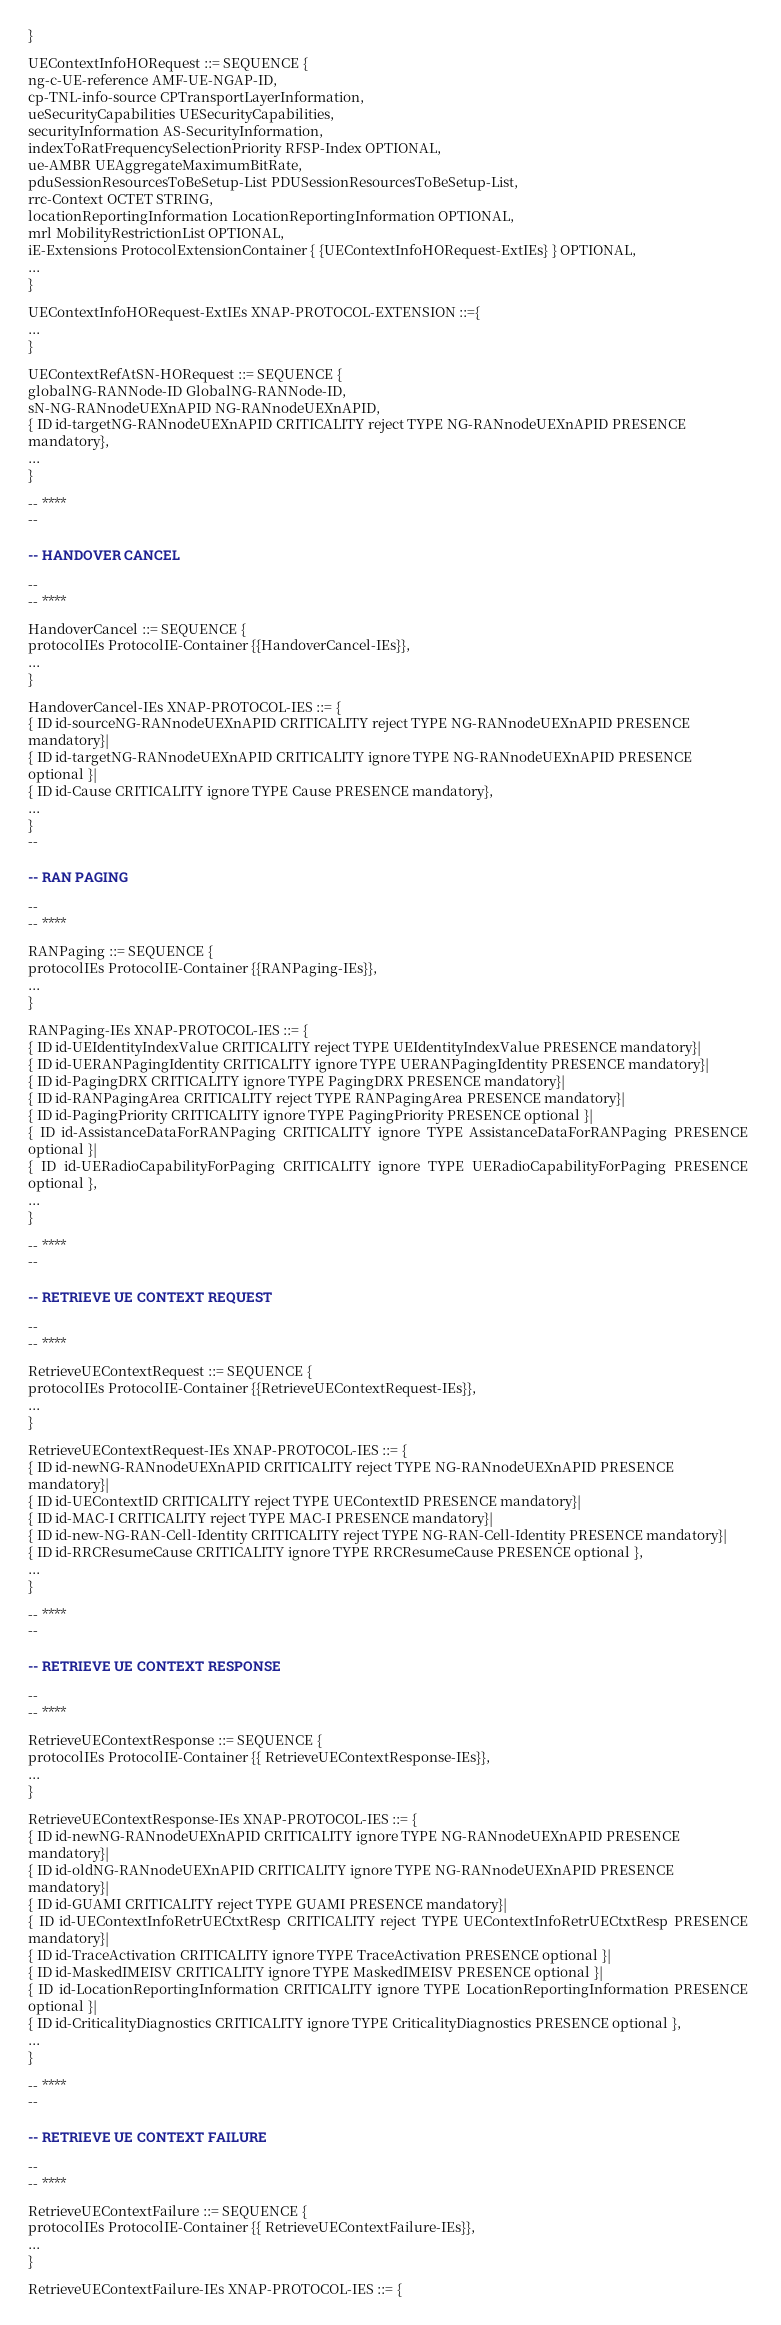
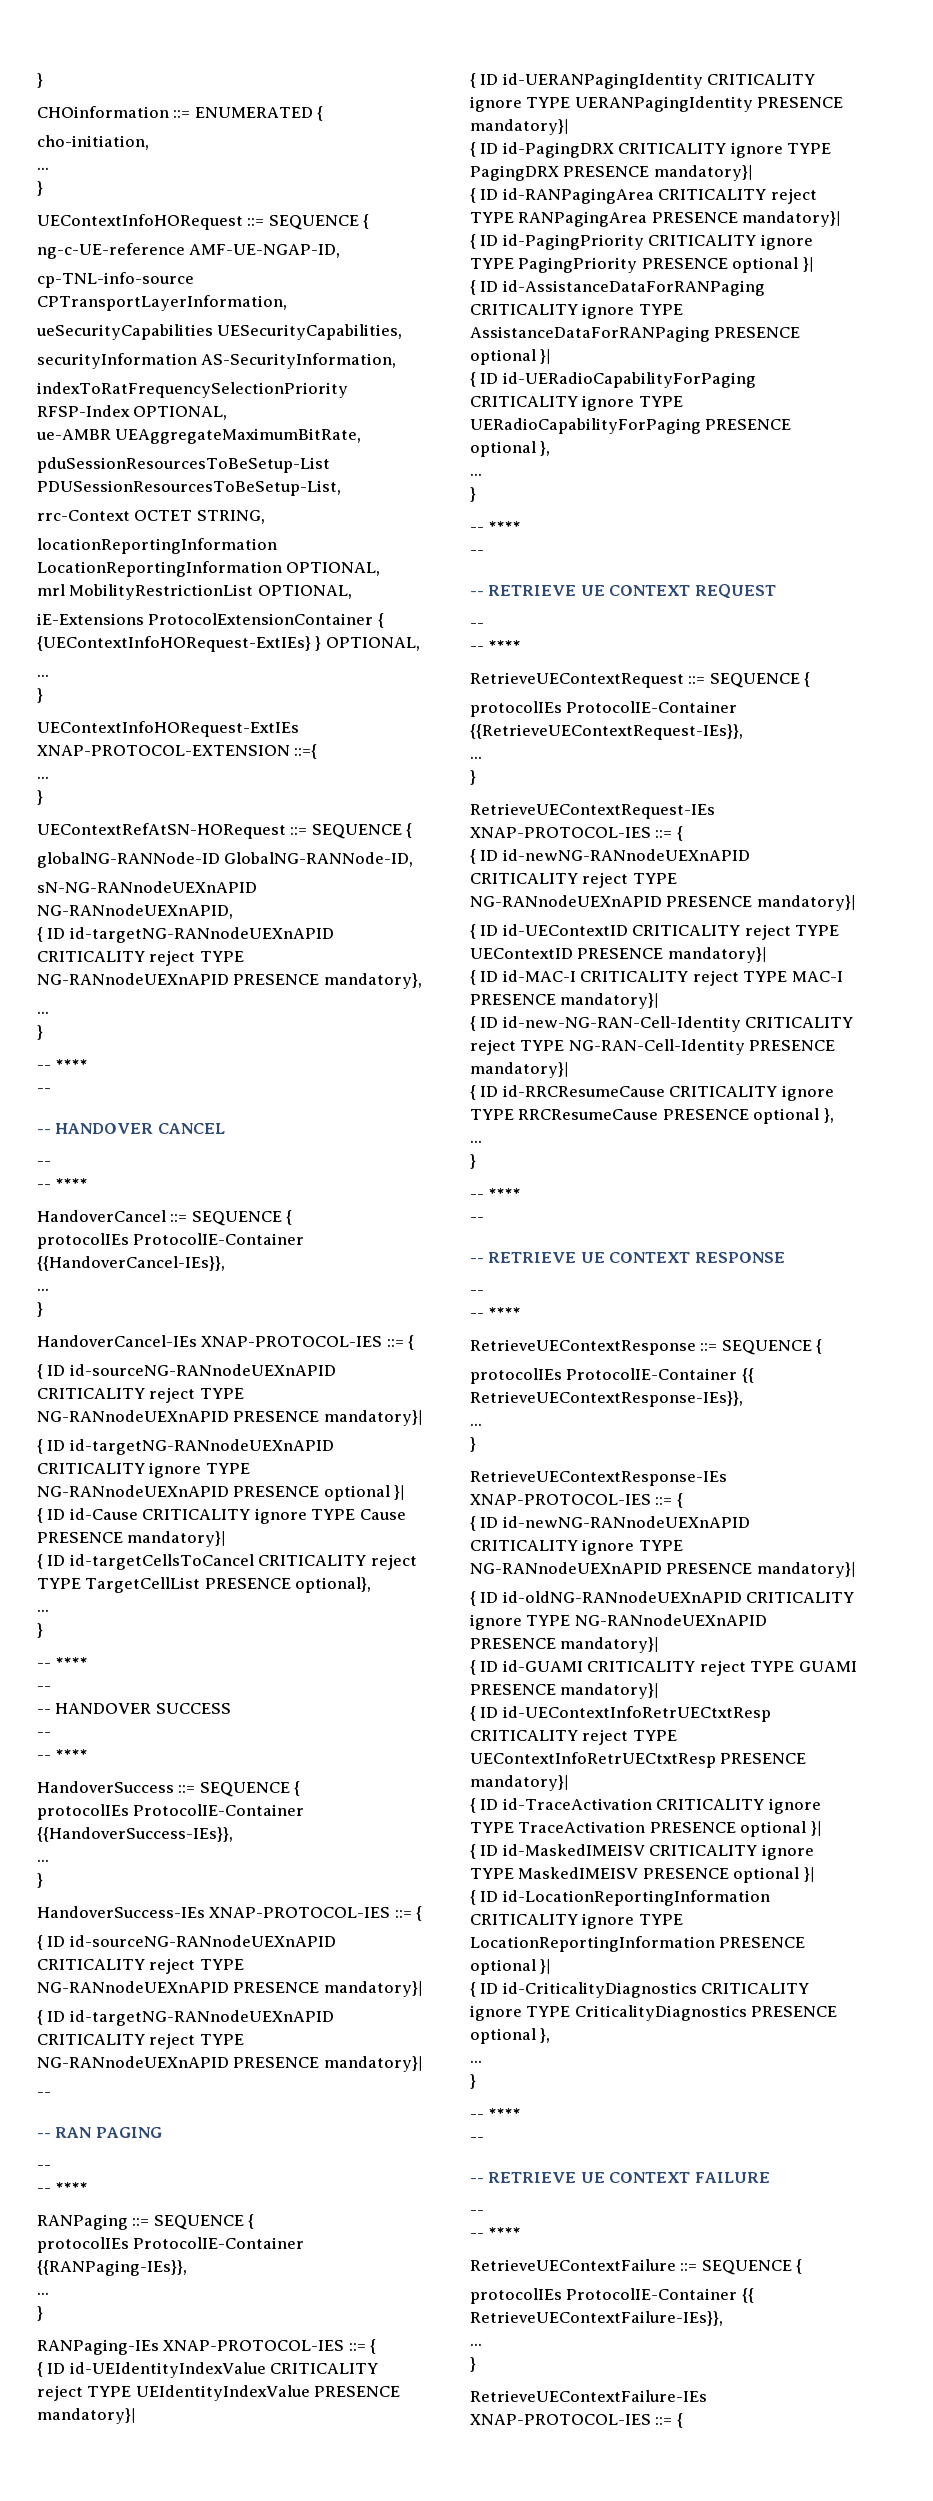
[28,29,33,43] } -> [37,73,43,88] [37,106,324,121] [37,135,149,150] [37,167,49,170] [37,181,43,196] } // CHOinformation ::= ENUMERATED { // cho-initiation, // ... // }
[412,785,494,800] [28,811,40,813] [28,819,33,833] mandatory}, // ... // } -> [127,1531,227,1547] [37,1554,417,1570] [37,1577,372,1593] [37,1609,49,1612] [37,1623,43,1638] [37,1657,88,1668] [37,1686,51,1691] [37,1703,231,1714] [37,1732,51,1737] [37,1749,88,1760] [37,1781,301,1797] [37,1804,305,1820] [37,1827,233,1842] [37,1859,49,1862] [37,1873,43,1888] [37,1906,423,1921] [37,1935,336,1950] [37,1958,244,1974] [37,1981,423,1997] [37,2010,334,2026] [37,2033,244,2049] [37,2056,423,2072] mandatory}| // { ID id-targetCellsToCancel CRITICALITY reject TYPE TargetCellList PRESENCE optional}, // ... // } // -- **** // -- // -- HANDOVER SUCCESS // -- // -- **** // HandoverSuccess ::= SEQUENCE { // protocolIEs ProtocolIE-Container {{HandoverSuccess-IEs}}, // ... // } // HandoverSuccess-IEs XNAP-PROTOCOL-IES ::= { // { ID id-sourceNG-RANnodeUEXnAPID CRITICALITY reject TYPE NG-RANnodeUEXnAPID PRESENCE mandatory}| // { ID id-targetNG-RANnodeUEXnAPID CRITICALITY reject TYPE NG-RANnodeUEXnAPID PRESENCE mandatory}|

